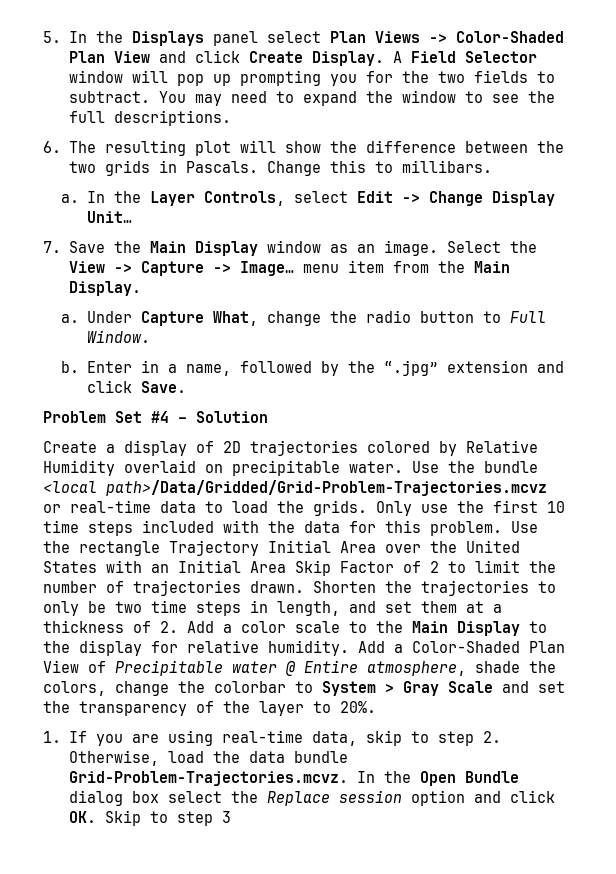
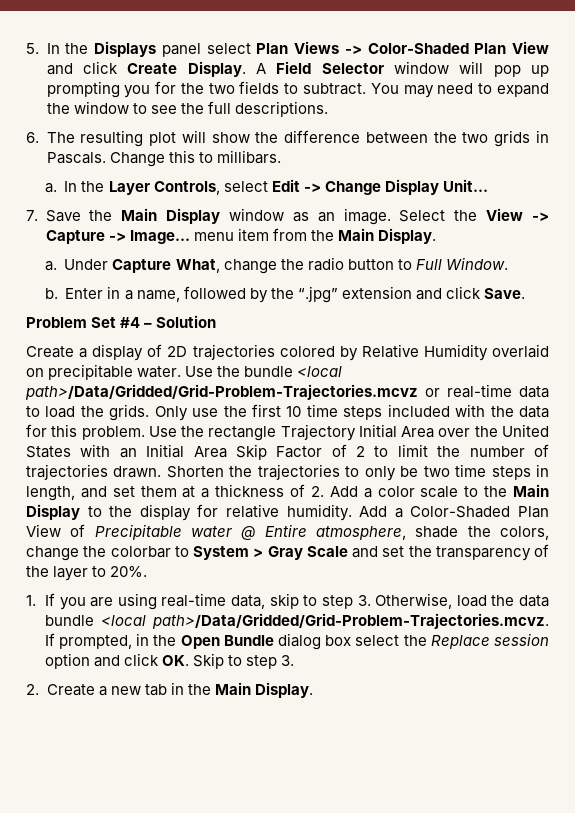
[482,731,501,743] 2. -> [357,595,371,606] 3.
[68,771,375,786] Grid-Problem-Trajectories.mcvz. In -> [100,613,549,629] [44,633,150,649] <local path>/Data/Gridded/Grid-Problem-Trajectories.mcvz. If prompted, in
[221,811,231,823] 3 -> [281,655,295,666] [26,682,313,698] 3. // 2. Create a new tab in the Main Display.

